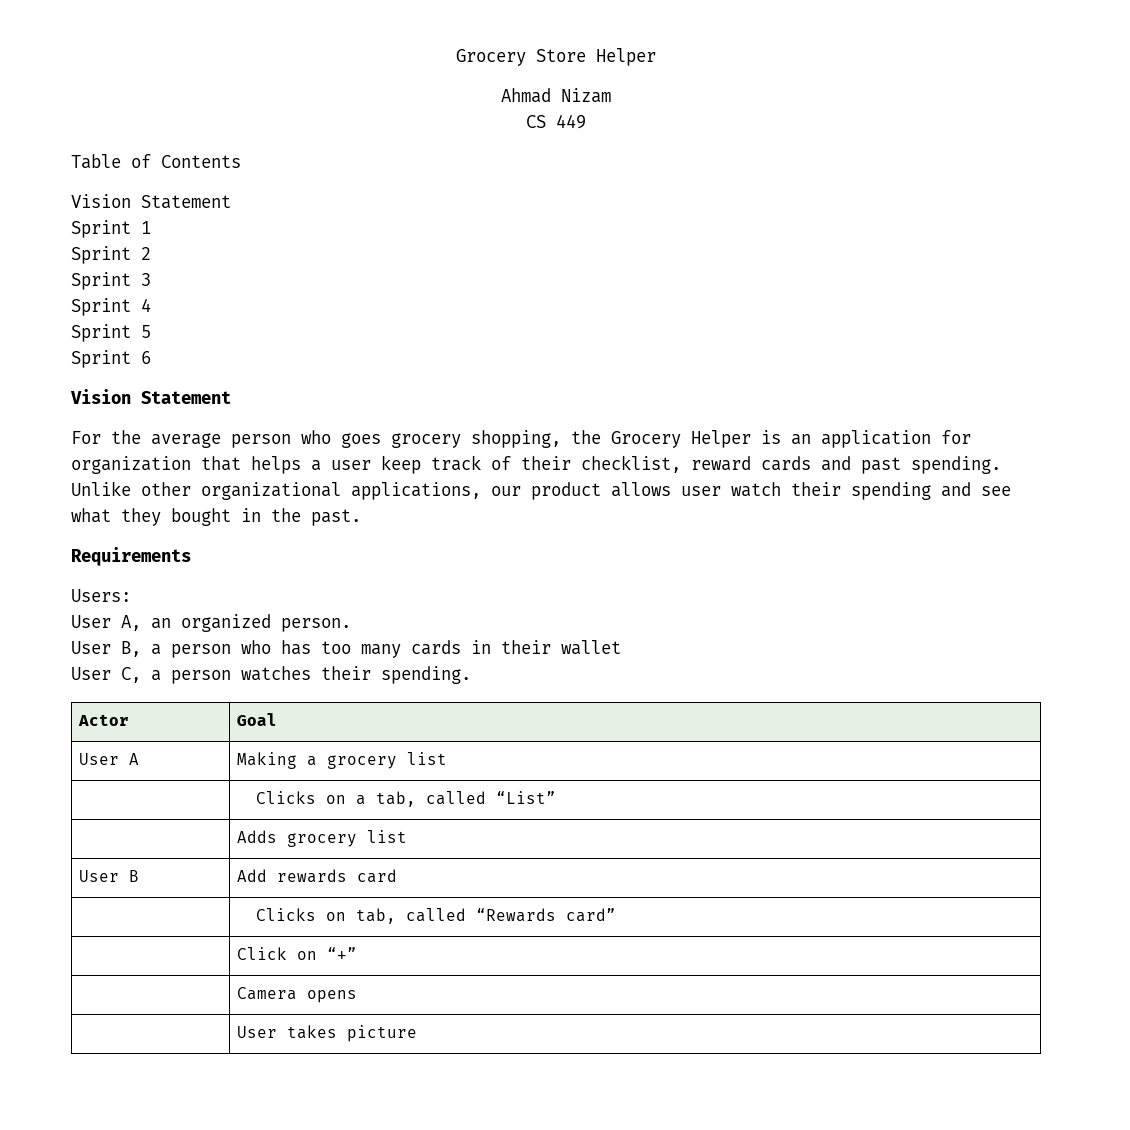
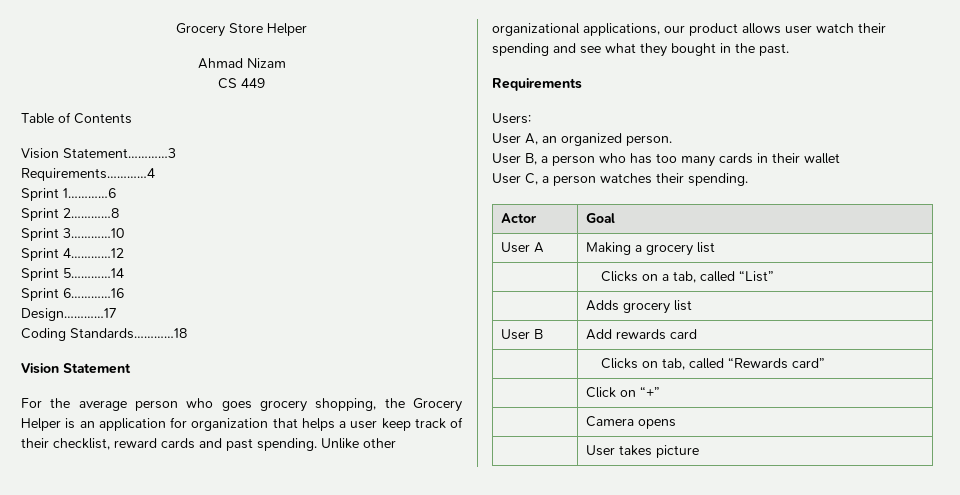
[141,195,231,209] [71,220,151,238] [71,246,151,264] [71,272,151,290] [71,298,151,316] [71,324,151,342] [71,350,151,368] Statement // Sprint 1 // Sprint 2 // Sprint 3 // Sprint 4 // Sprint 5 // Sprint 6 -> [63,148,176,158] [21,168,155,181] [21,188,116,201] [21,208,119,221] [21,228,124,241] [21,248,124,261] [21,268,124,281] [21,288,124,301] [21,308,117,321] [21,328,187,341] Statement…………3 // Requirements…………4 // Sprint 1…………6 // Sprint 2…………8 // Sprint 3…………10 // Sprint 4…………12 // Sprint 5…………14 // Sprint 6…………16 // Design…………17 // Coding Standards…………18

